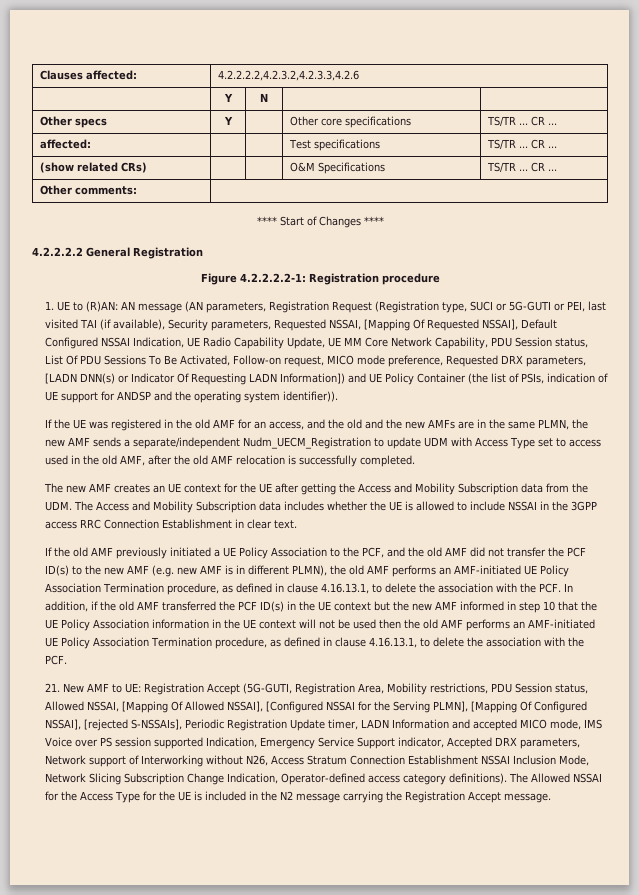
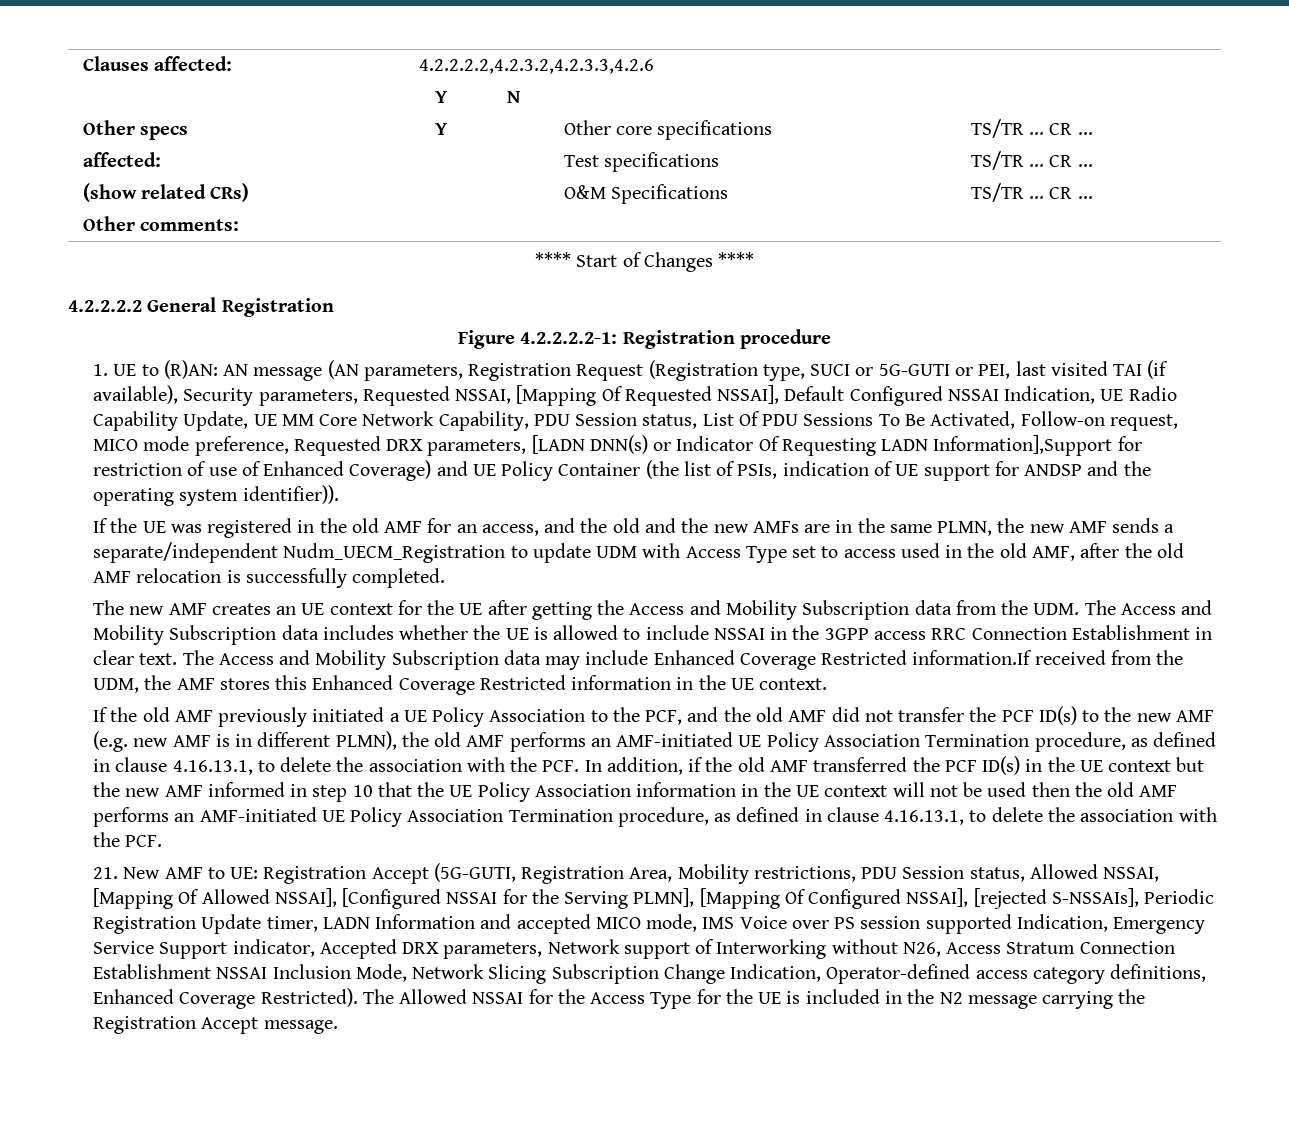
[279,373,345,384] Information]) -> [933,435,1142,456] [92,460,432,481] Information],Support for restriction of use of Enhanced Coverage)
(297, 524) none -> [182,650,1184,670] [92,675,828,695] The Access and Mobility Subscription data may include Enhanced Coverage Restricted information.If received from the UDM, the AMF stores this Enhanced Coverage Restricted information in the UE context.
[448,773,507,784] definitions). -> [1110,964,1207,982] [92,988,358,1009] definitions, Enhanced Coverage Restricted).

